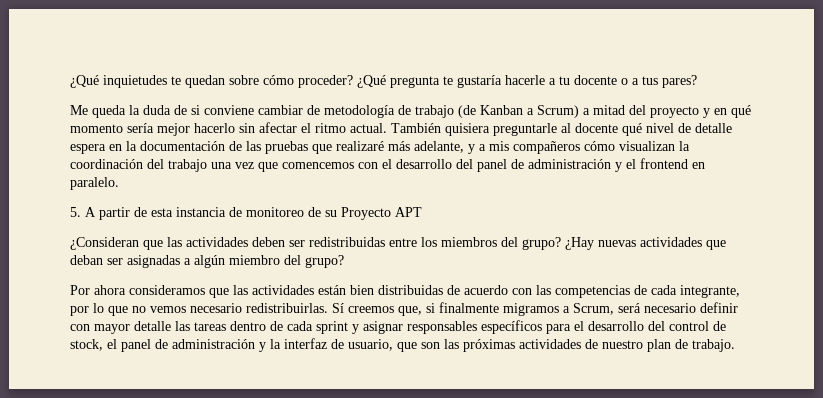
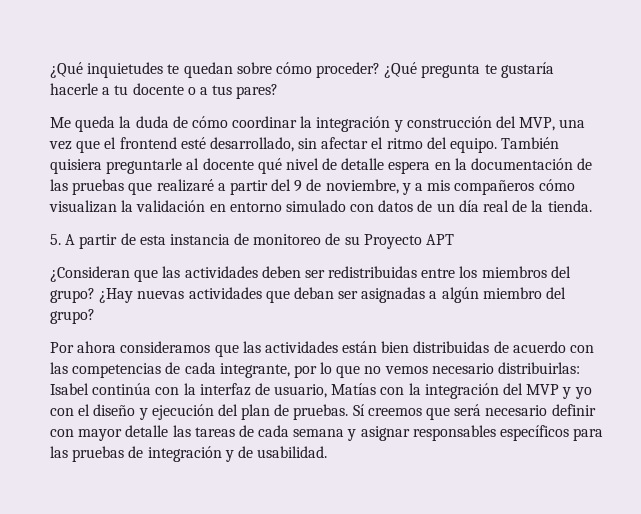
[191,105,751,118] [70,123,235,136] si conviene cambiar de metodología de trabajo (de Kanban a Scrum) a mitad del proyecto y en qué momento sería mejor hacerlo -> [191,116,586,132] [49,137,294,153] cómo coordinar la integración y construcción del MVP, una vez que el frontend esté desarrollado,
[350,123,387,133] actual. -> [426,137,498,153] del equipo.
[388,141,464,153] más adelante, -> [217,179,399,195] a partir del 9 de noviembre,
[70,158,705,172] [70,177,119,190] coordinación del trabajo una vez que comencemos con el desarrollo del panel de administración y el frontend en paralelo. -> [136,200,592,212] validación en entorno simulado con datos de un día real de la tienda.
[246,302,614,316] redistribuirlas. Sí creemos que, si finalmente migramos a Scrum, -> [498,362,581,374] [50,383,592,399] [50,404,451,420] distribuirlas: Isabel continúa con la interfaz de usuario, Matías con la integración del MVP y yo con el diseño y ejecución del plan de pruebas. Sí creemos que
[230,321,348,334] dentro de cada sprint -> [238,425,345,437] de cada semana
[574,321,726,331] [70,338,735,352] el desarrollo del control de stock, el panel de administración y la interfaz de usuario, que son las próximas actividades de nuestro plan de trabajo. -> [50,446,328,462] las pruebas de integración y de usabilidad.

